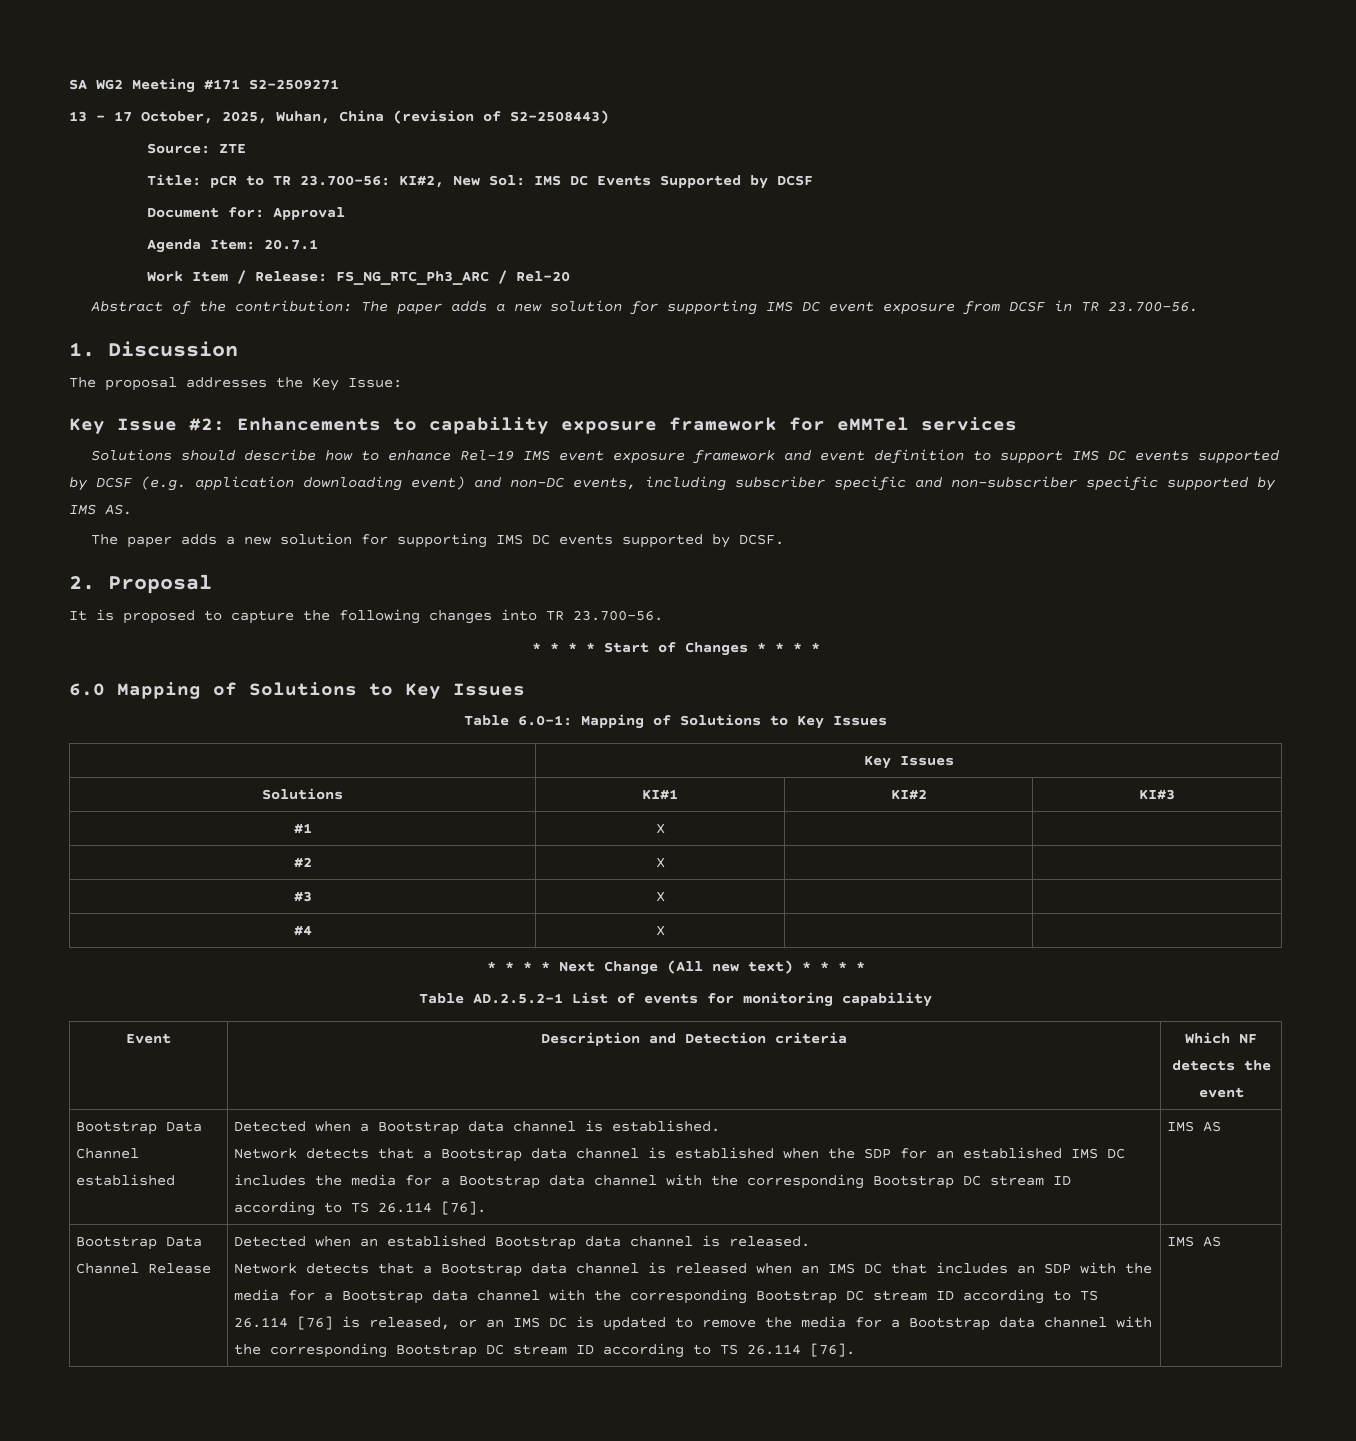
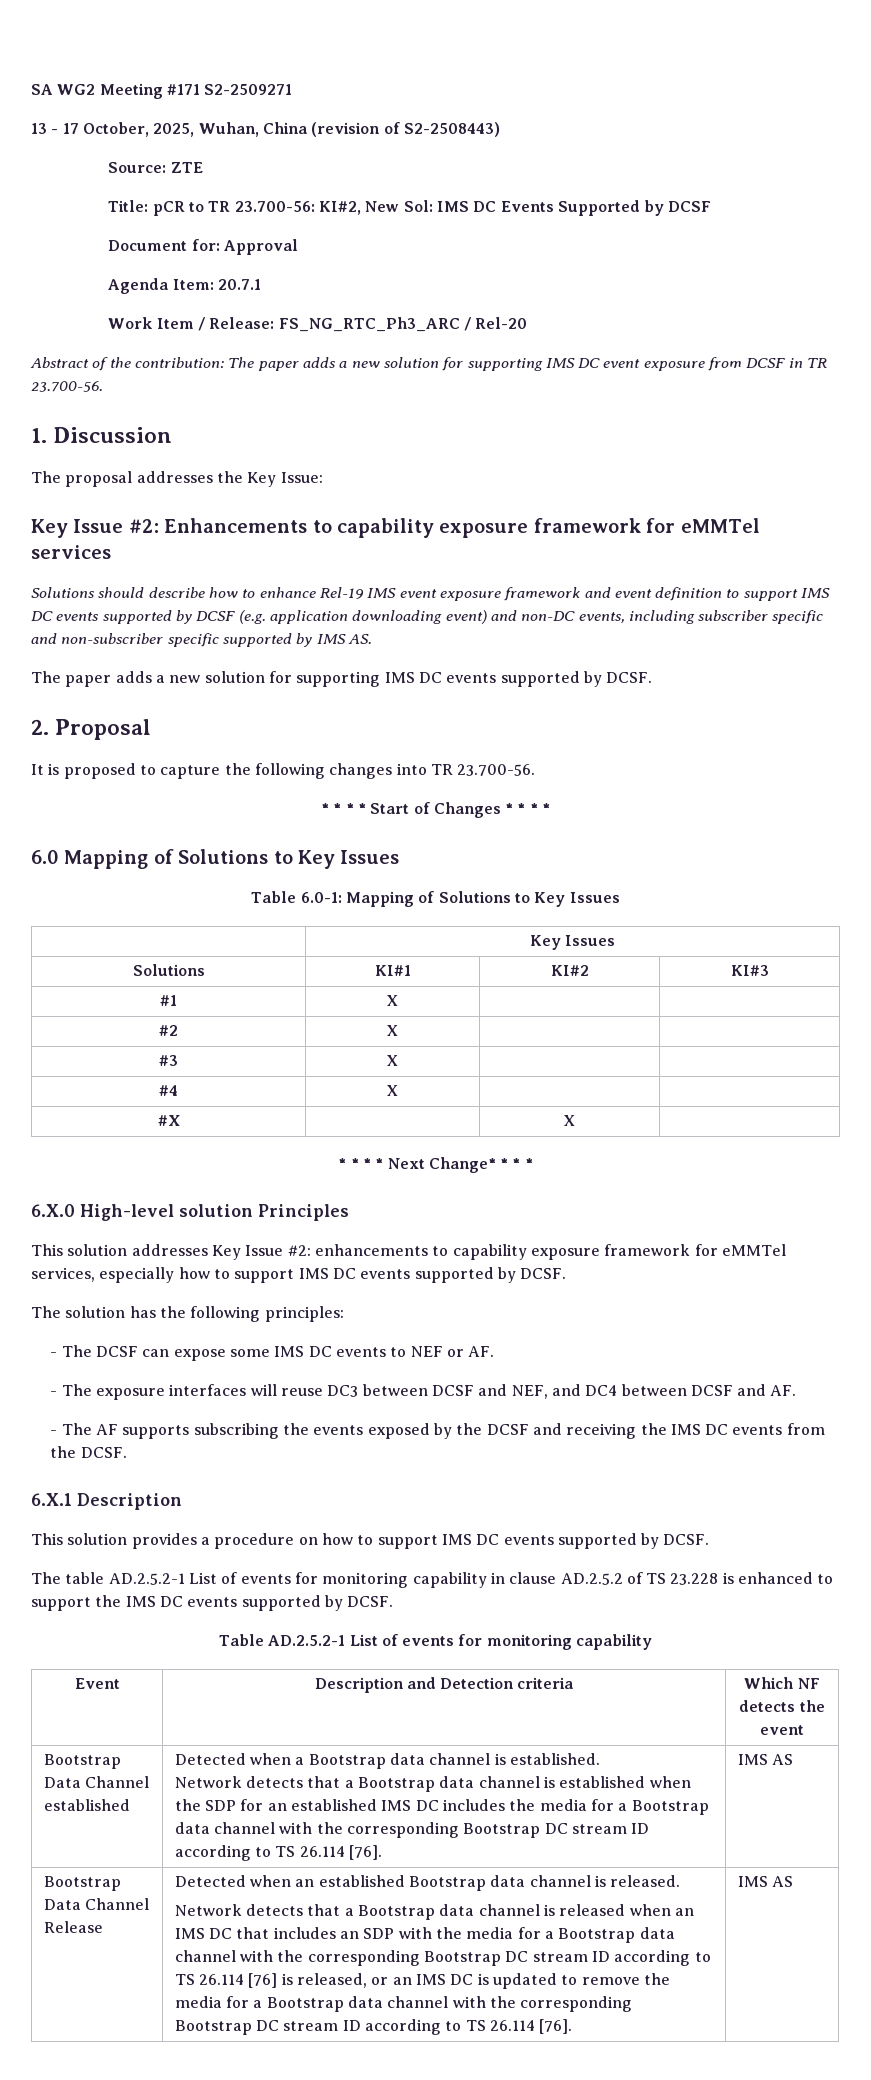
(665, 930) none -> [157,1115,180,1126] [564,1115,575,1126] // #X | | X |
[603,960,865,975] Change (All new text) * * * * -> [428,1157,533,1173] [31,1204,349,1221] [31,1244,786,1260] [31,1267,567,1283] [31,1306,344,1322] [50,1345,495,1361] [50,1384,797,1400] [50,1423,825,1439] [50,1446,127,1458] [31,1493,182,1510] [31,1533,710,1549] [31,1572,834,1588] [31,1595,394,1611] Change* * * * // 6.X.0 High-level solution Principles // This solution addresses Key Issue #2: enhancements to capability exposure framework for eMMTel services, especially how to support IMS DC events supported by DCSF. // The solution has the following principles: // - The DCSF can expose some IMS DC events to NEF or AF. // - The exposure interfaces will reuse DC3 between DCSF and NEF, and DC4 between DCSF and AF. // - The AF supports subscribing the events exposed by the DCSF and receiving the IMS DC events from the DCSF. // 6.X.1 Description // This solution provides a procedure on how to support IMS DC events supported by DCSF. // The table AD.2.5.2-1 List of events for monitoring capability in clause AD.2.5.2 of TS 23.228 is enhanced to support the IMS DC events supported by DCSF.

